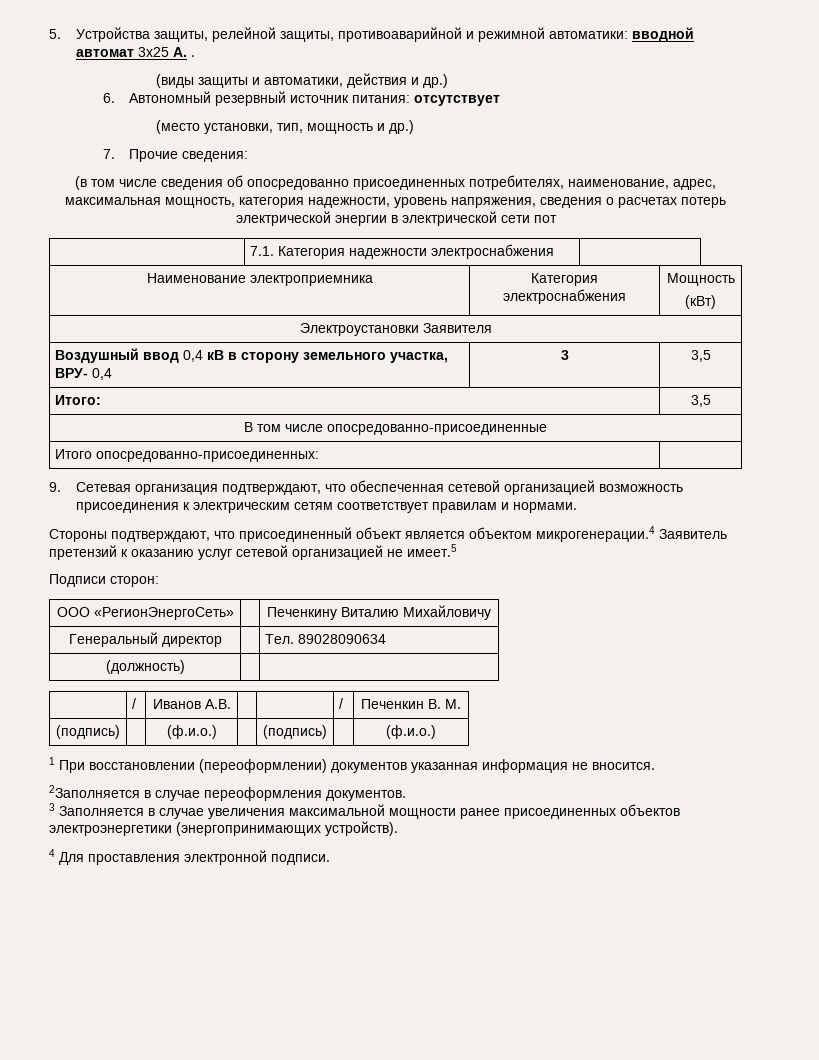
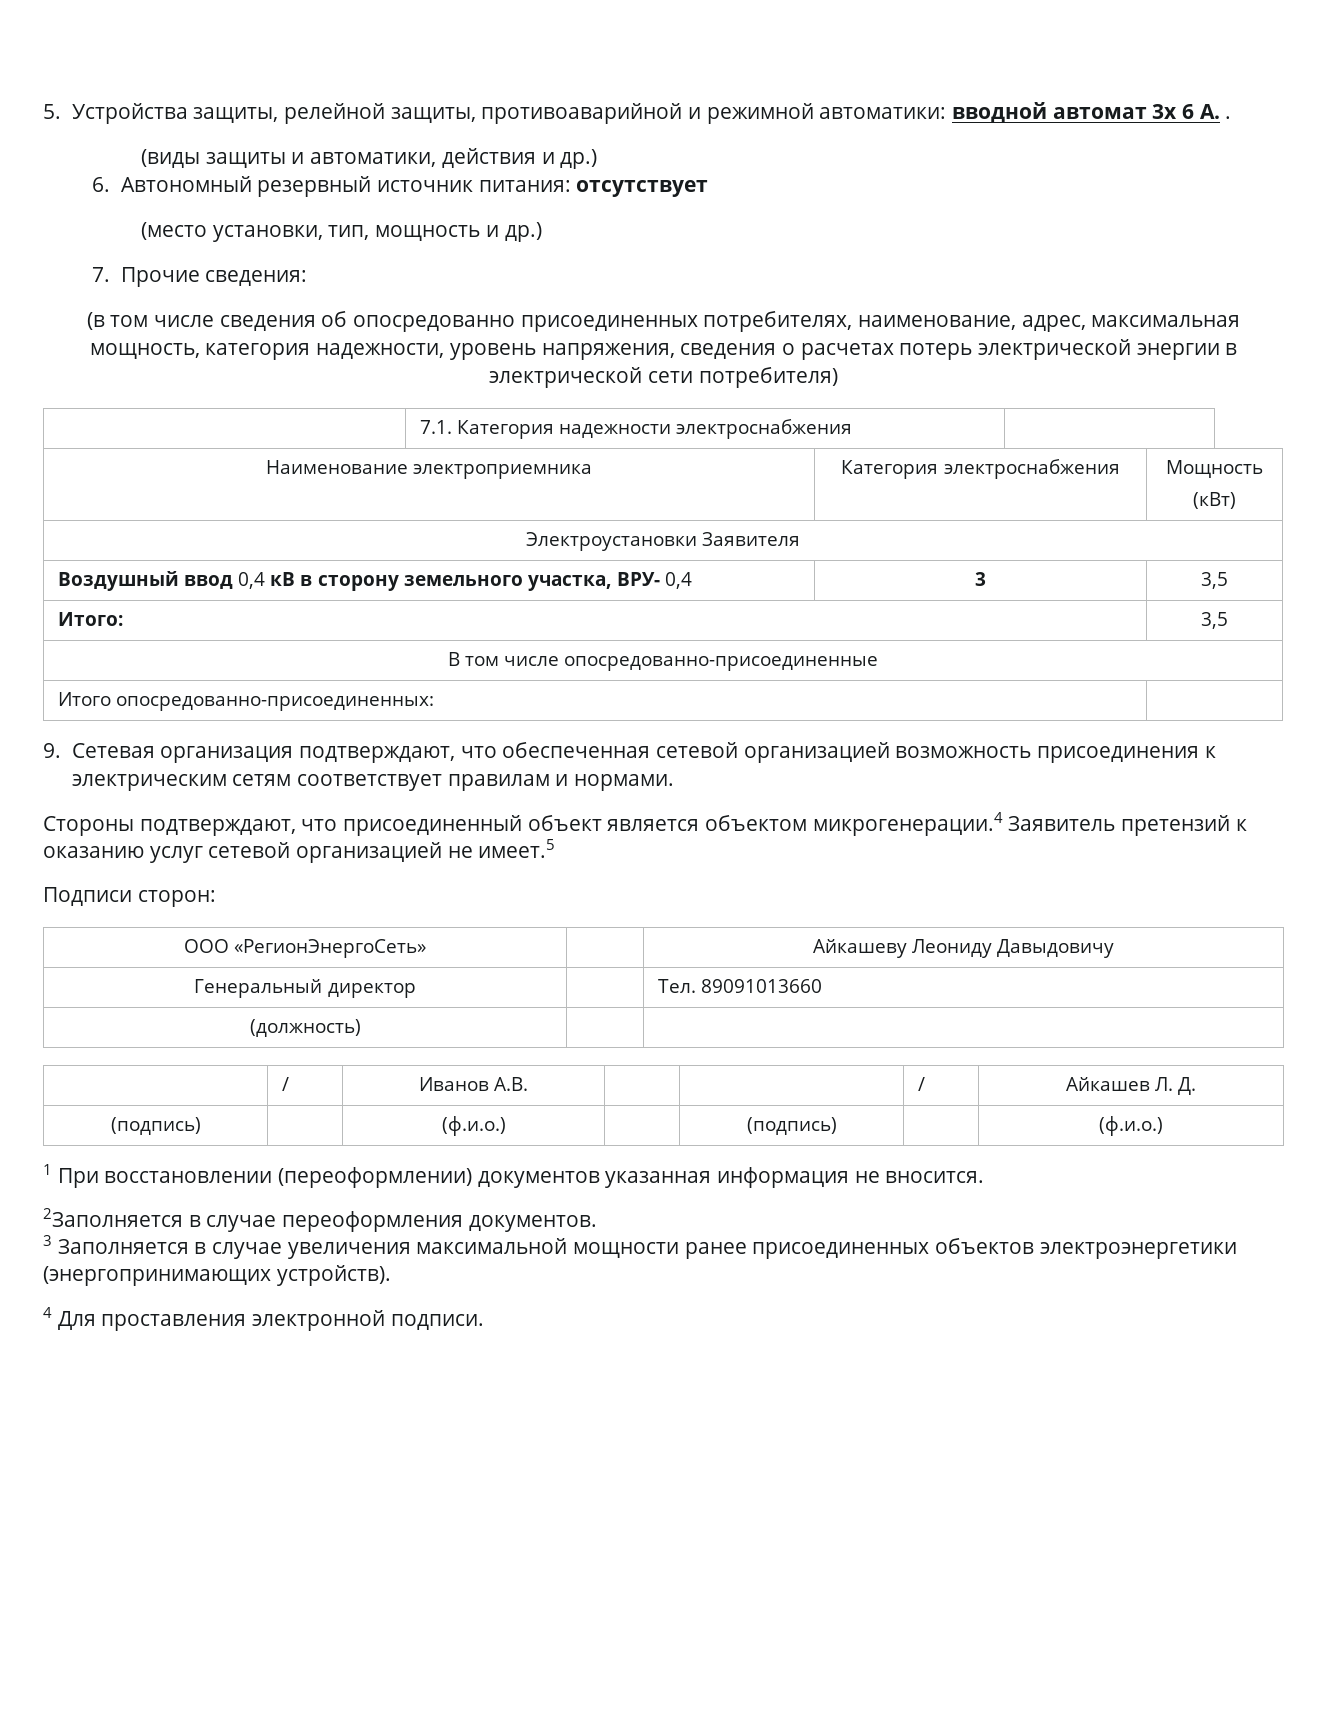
[137,47,169,57] 3х25 -> [1152,104,1194,119] 3х 6
[533,215,557,223] пот -> [698,367,838,388] потребителя)
[267,605,491,620] Печенкину Виталию Михайловичу -> [812,939,1115,958] Айкашеву Леониду Давыдовичу
[298,634,387,644] 89028090634 -> [701,979,823,993] 89091013660
[361,699,461,709] Печенкин В. М. -> [1065,1077,1197,1095] Айкашев Л. Д.

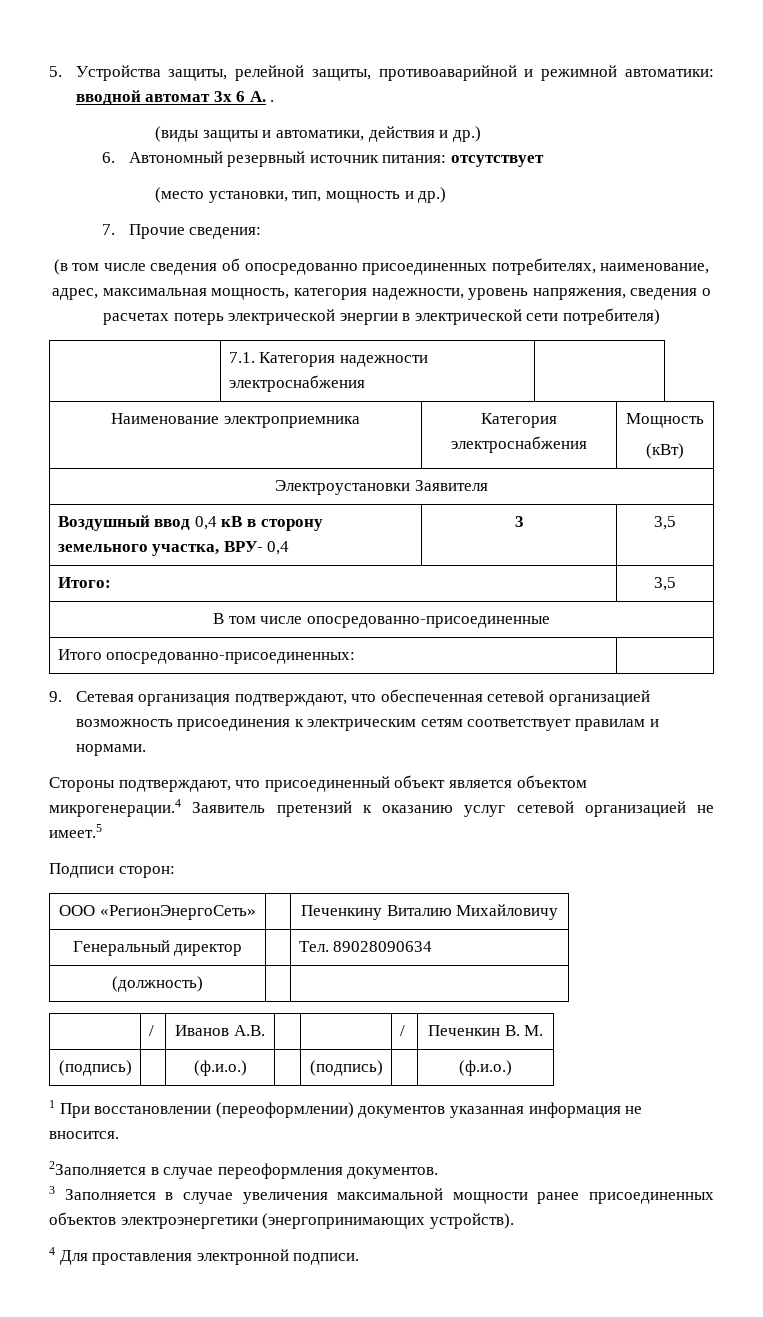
[812,939,1115,958] Айкашеву Леониду Давыдовичу -> [300,904,559,920] Печенкину Виталию Михайловичу
[701,979,823,993] 89091013660 -> [333,941,433,952] 89028090634
[1065,1077,1197,1095] Айкашев Л. Д. -> [427,1025,544,1036] Печенкин В. М.

